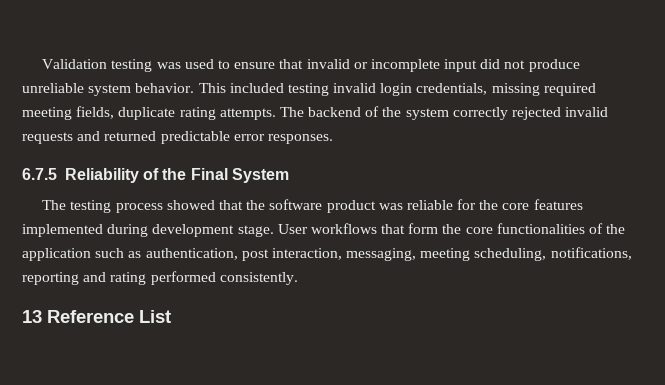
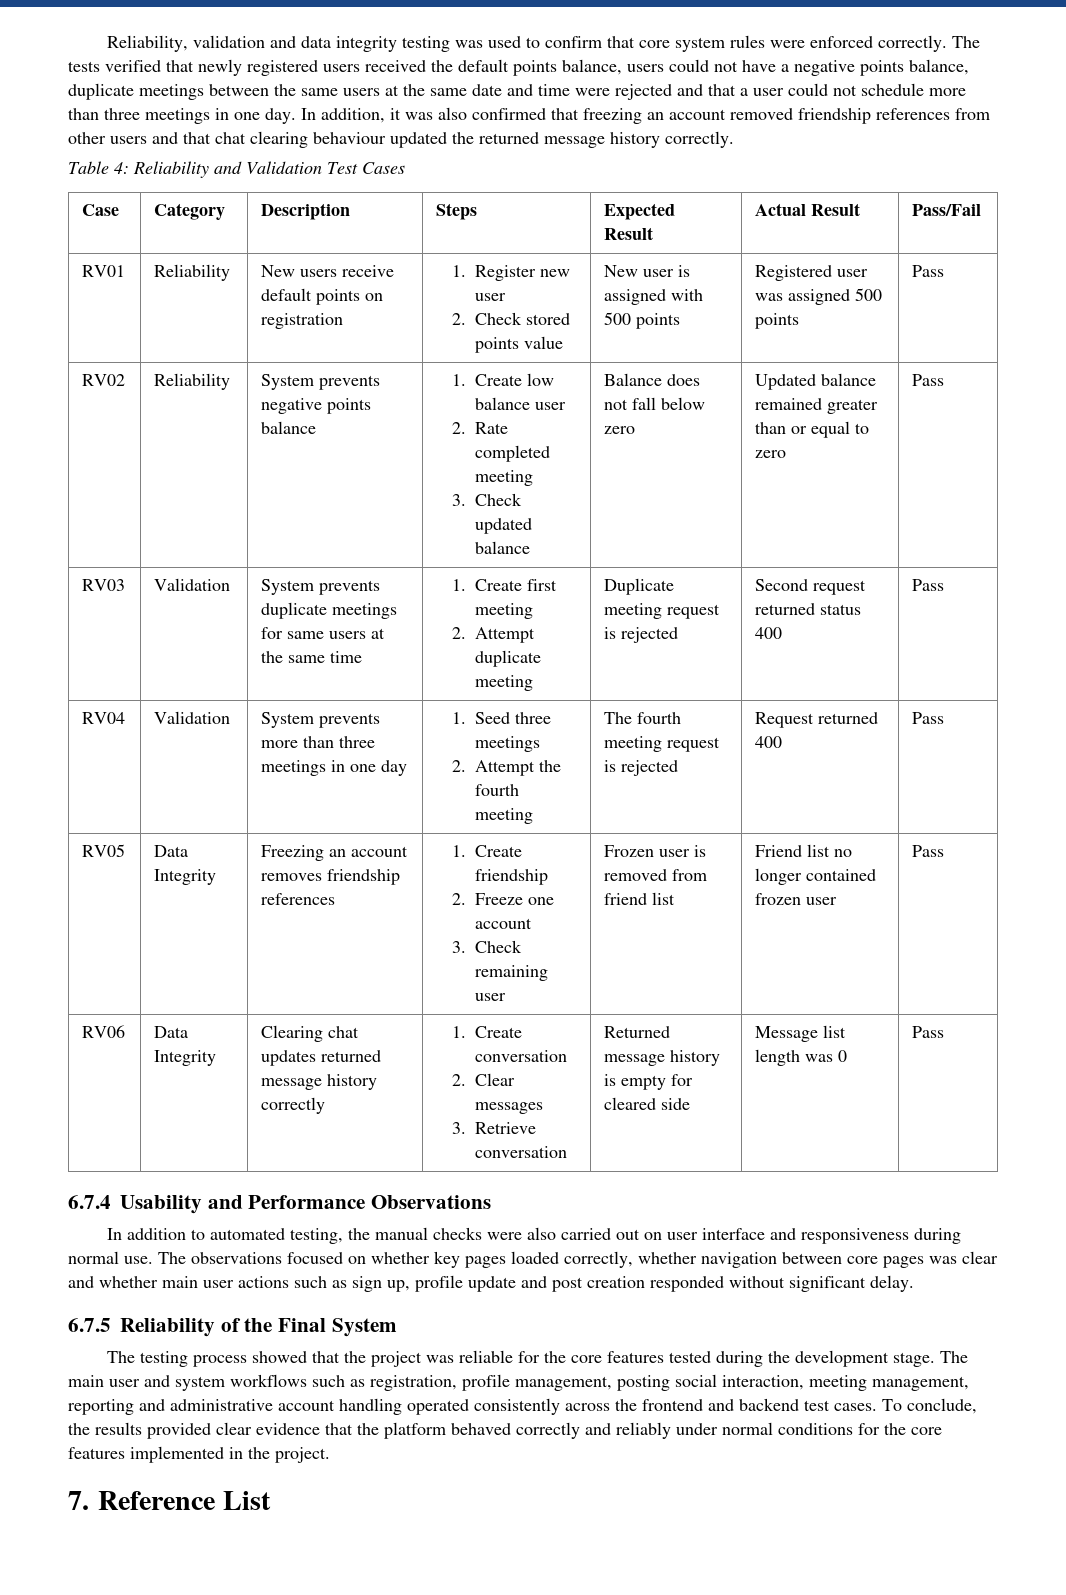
[42,59,580,72] [22,83,596,96] [22,106,609,120] [22,131,333,144] Validation testing was used to ensure that invalid or incomplete input did not produce unreliable system behavior. This included testing invalid login credentials, missing required meeting fields, duplicate rating attempts. The backend of the system correctly rejected invalid requests and returned predictable error responses. -> [107,35,981,52] [68,59,969,76] [68,83,966,100] [68,107,990,124] [68,131,734,148] [68,161,405,178] [82,204,120,216] [154,203,226,220] [261,203,351,220] [436,203,478,220] [604,203,676,220] [604,227,654,240] [755,203,861,216] [912,204,982,216] [82,265,126,277] [154,264,231,281] [261,265,395,277] [261,288,384,305] [261,313,344,329] [451,265,570,281] [474,293,506,301] [451,312,570,325] [474,336,563,353] [604,265,691,277] [604,289,704,305] [604,312,681,329] [755,265,869,281] [755,288,883,305] [755,313,800,329] [912,265,945,277] [82,374,126,386] [154,373,231,390] [261,374,381,390] [261,398,372,414] [261,421,317,434] [451,373,554,386] [474,397,566,410] [451,422,508,434] [474,445,550,462] [474,470,533,486] [451,493,522,506] [474,518,532,534] [474,541,530,554] [604,373,701,386] [604,397,706,410] [604,426,636,434] [755,373,877,390] [755,398,879,414] [755,421,870,438] [755,450,787,458] [912,374,945,386] [82,579,126,591] [154,578,231,591] [261,579,381,595] [261,602,398,619] [261,627,386,639] [261,651,363,663] [451,579,557,591] [474,603,533,619] [451,627,535,643] [474,650,541,667] [474,675,533,691] [604,578,675,595] [604,603,721,619] [604,627,679,643] [755,579,867,595] [755,603,862,615] [755,627,783,639] [912,579,945,591] [82,712,126,724] [154,711,231,724] [261,712,381,728] [261,736,376,748] [261,760,408,776] [451,712,551,724] [474,736,540,752] [451,760,561,776] [474,784,519,796] [474,808,533,824] [604,712,682,724] [604,736,721,752] [604,760,679,776] [755,712,879,728] [755,736,783,748] [912,712,945,724] [82,844,126,857] [154,845,189,857] [154,869,217,885] [261,845,409,861] [261,869,401,885] [261,893,336,905] [451,845,522,857] [474,869,548,885] [451,893,554,905] [474,918,532,929] [451,940,522,953] [474,965,548,981] [474,993,506,1001] [604,845,707,857] [604,869,708,881] [604,892,676,905] [755,844,853,857] [755,868,877,885] [755,893,838,905] [912,845,945,857] [82,1025,126,1038] [154,1026,189,1038] [154,1050,217,1066] [261,1025,360,1042] [261,1050,382,1066] [261,1074,378,1090] [261,1097,326,1114] [451,1026,522,1038] [474,1050,567,1062] [451,1073,515,1086] [474,1102,543,1114] [451,1122,536,1134] [474,1146,567,1158] [604,1026,671,1038] [604,1050,721,1066] [604,1074,694,1090] [604,1097,691,1110] [755,1025,847,1042] [755,1049,848,1066] [912,1026,945,1038] [68,1195,492,1214] [107,1227,962,1244] [68,1251,998,1268] [68,1275,914,1292] Reliability, validation and data integrity testing was used to confirm that core system rules were enforced correctly. The tests verified that newly registered users received the default points balance, users could not have a negative points balance, duplicate meetings between the same users at the same date and time were rejected and that a user could not schedule more than three meetings in one day. In addition, it was also confirmed that freezing an account removed friendship references from other users and that chat clearing behaviour updated the returned message history correctly. // Table 4: Reliability and Validation Test Cases // Case | Category | Description | Steps | Expected Result | Actual Result | Pass/Fail // RV01 | Reliability | New users receive default points on registration | 1. Register new user // 2. Check stored points value | New user is assigned with 500 points | Registered user was assigned 500 points | Pass // RV02 | Reliability | System prevents negative points balance | 1. Create low balance user // 2. Rate completed meeting // 3. Check updated balance | Balance does not fall below zero | Updated balance remained greater than or equal to zero | Pass // RV03 | Validation | System prevents duplicate meetings for same users at the same time | 1. Create first meeting // 2. Attempt duplicate meeting | Duplicate meeting request is rejected | Second request returned status 400 | Pass // RV04 | Validation | System prevents more than three meetings in one day | 1. Seed three meetings // 2. Attempt the fourth meeting | The fourth meeting request is rejected | Request returned 400 | Pass // RV05 | Data Integrity | Freezing an account removes friendship references | 1. Create friendship // 2. Freeze one account // 3. Check remaining user | Frozen user is removed from friend list | Friend list no longer contained frozen user | Pass // RV06 | Data Integrity | Clearing chat updates returned message history correctly | 1. Create conversation // 2. Clear messages // 3. Retrieve conversation | Returned message history is empty for cleared side | Message list length was 0 | Pass // 6.7.4 Usability and Performance Observations // In addition to automated testing, the manual checks were also carried out on user interface and responsiveness during normal use. The observations focused on whether key pages loaded correctly, whether navigation between core pages was clear and whether main user actions such as sign up, profile update and post creation responded without significant delay.
[269,199,376,213] software product -> [371,1351,423,1367] project
[22,223,626,237] [22,247,632,261] [22,271,298,285] [22,310,42,323] implemented during development stage. User workflows that form the core functionalities of the application such as authentication, post interaction, messaging, meeting scheduling, notifications, reporting and rating performed consistently. // 13 -> [669,1350,969,1367] [68,1374,969,1391] [68,1398,977,1415] [68,1422,942,1439] [68,1446,330,1463] [68,1491,89,1510] tested during the development stage. The main user and system workflows such as registration, profile management, posting social interaction, meeting management, reporting and administrative account handling operated consistently across the frontend and backend test cases. To conclude, the results provided clear evidence that the platform behaved correctly and reliably under normal conditions for the core features implemented in the project. // 7.

